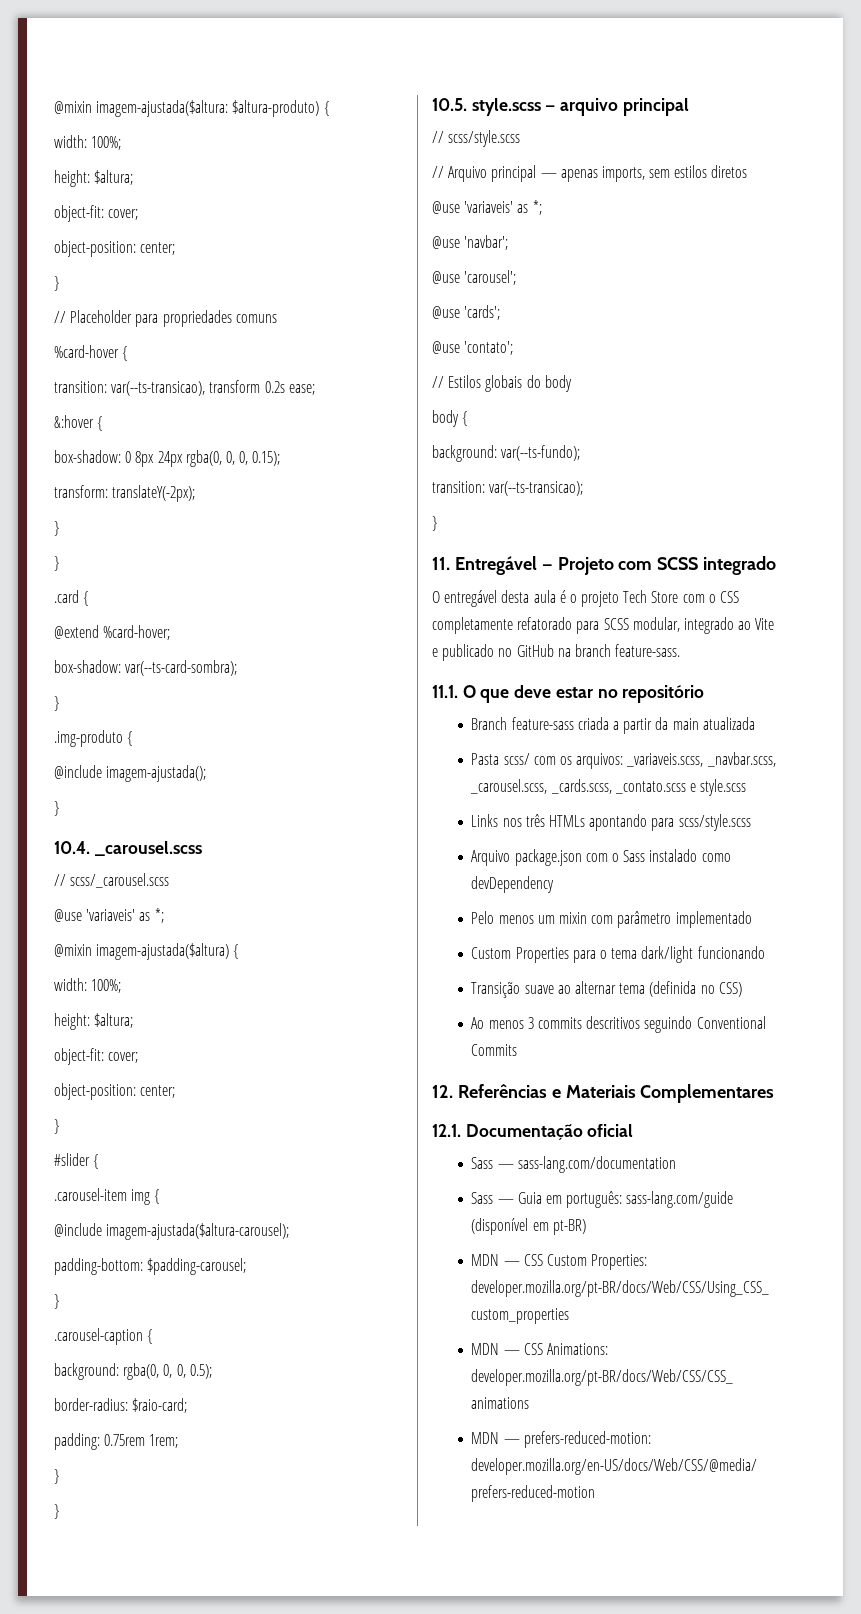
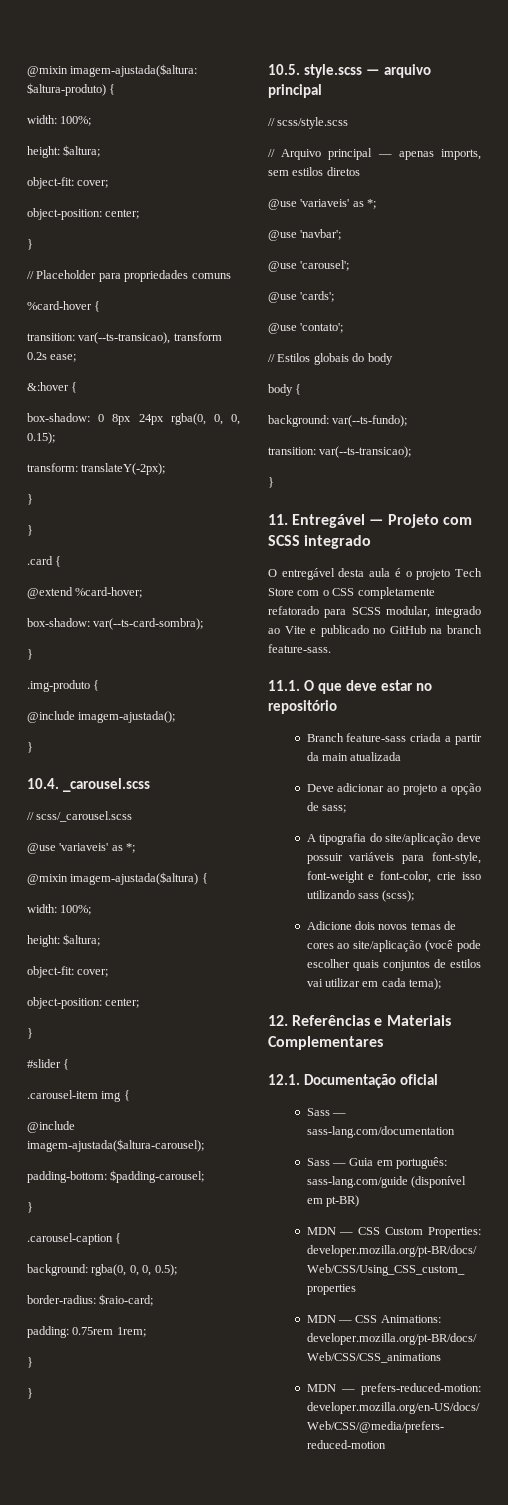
[471,752,776,769] [470,779,747,796] [471,814,751,831] [471,849,731,866] [471,876,555,893] [471,911,752,928] [471,946,765,963] [471,981,742,998] [471,1016,766,1033] [471,1044,518,1056] Pasta scss/ com os arquivos: _variaveis.scss, _navbar.scss, _carousel.scss, _cards.scss, _contato.scss e style.scss // Links nos três HTMLs apontando para scss/style.scss // Arquivo package.json com o Sass instalado como devDependency // Pelo menos um mixin com parâmetro implementado // Custom Properties para o tema dark/light funcionando // Transição suave ao alternar tema (definida no CSS) // Ao menos 3 commits descritivos seguindo Conventional Commits -> [306,783,481,795] [306,802,346,813] [306,833,481,845] [306,852,481,864] [306,871,481,883] [306,890,415,902] [306,921,457,930] [306,940,481,952] [306,959,481,971] [306,978,442,990] Deve adicionar ao projeto a opção de sass; // A tipografia do site/aplicação deve possuir variáveis para font-style, font-weight e font-color, crie isso utilizando sass (scss); // Adicione dois novos temas de cores ao site/aplicação (você pode escolher quais conjuntos de estilos vai utilizar em cada tema);

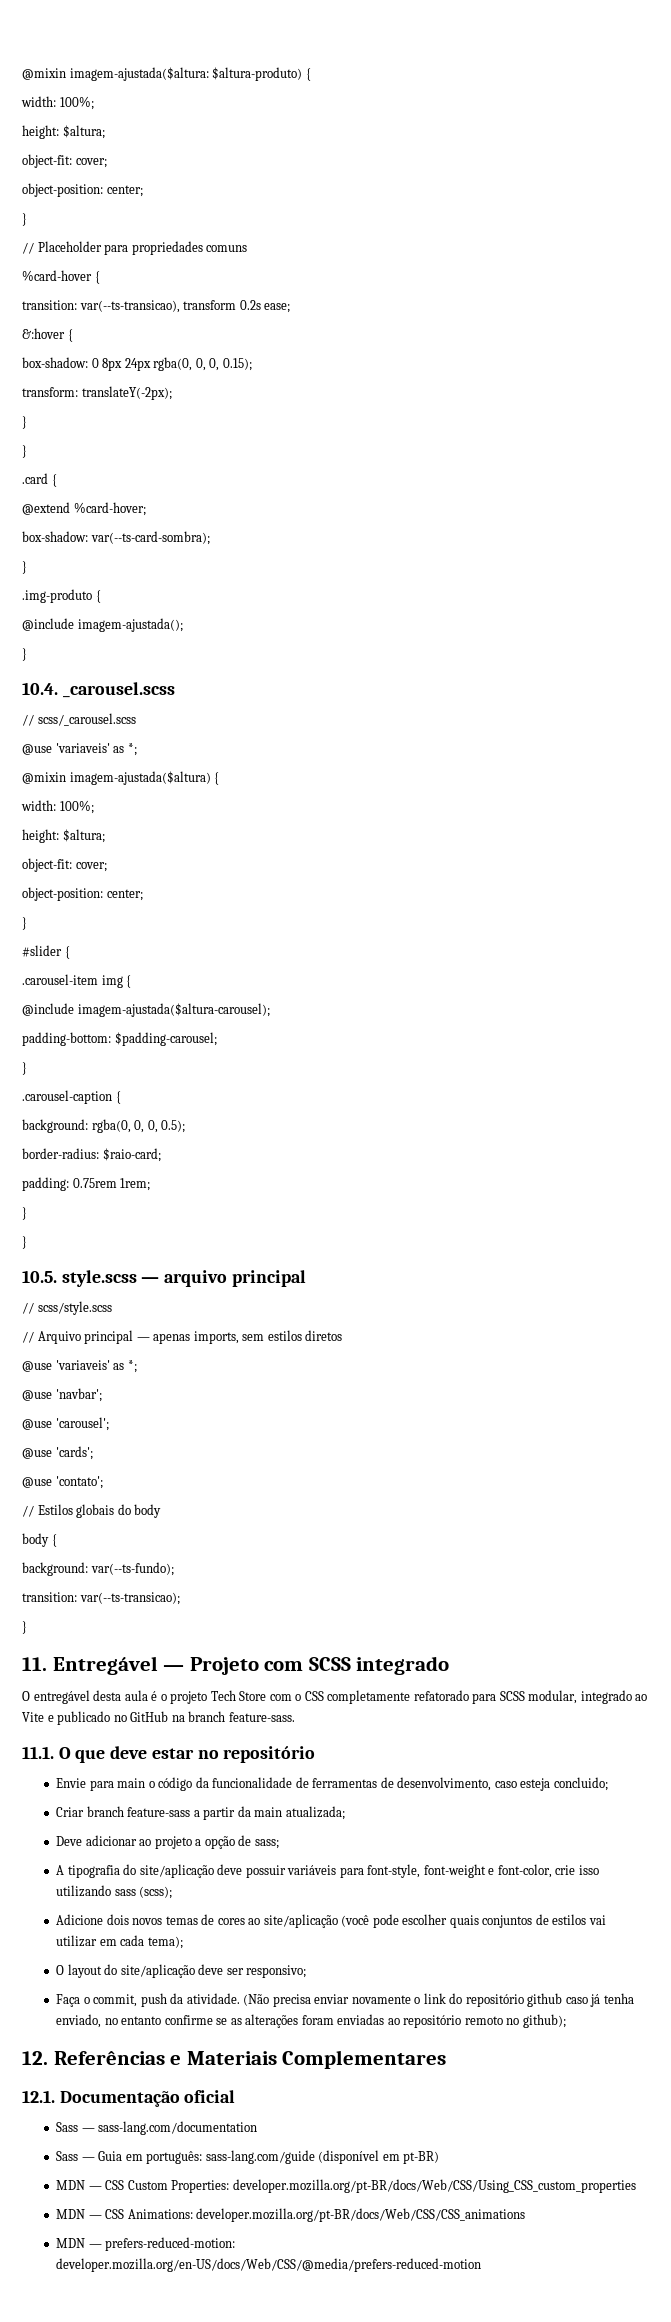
[306,733,442,742] Branch feature-sass criada -> [56,1777,608,1791] [56,1806,191,1817] Envie para main o código da funcionalidade de ferramentas de desenvolvimento, caso esteja concluido; // Criar branch feature-sass
[350,752,402,761] atualizada -> [285,1806,345,1820] atualizada;
(442, 984) none -> [56,1964,307,1978] [56,1993,634,2007] [56,2014,566,2028] // O layout do site/aplicação deve ser responsivo; // Faça o commit, push da atividade. (Não precisa enviar novamente o link do repositório github caso já tenha enviado, no entanto confirme se as alterações foram enviadas ao repositório remoto no github);

